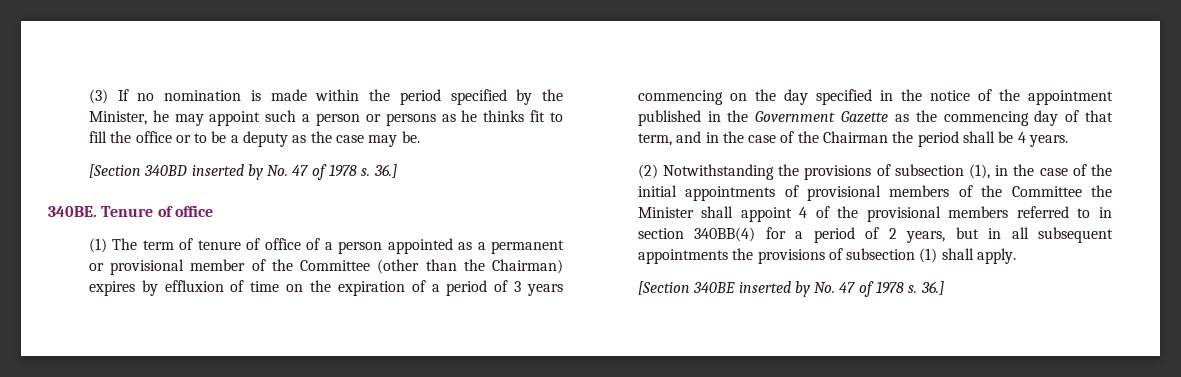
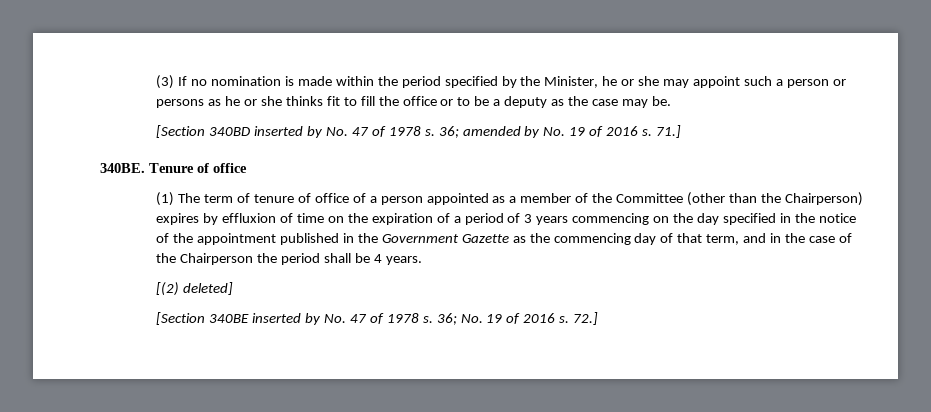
(169, 116) none -> [621,76,660,86] or she
(478, 116) none -> [244,96,283,106] or she
[373,164,397,178] 36.] -> [438,125,681,138] 36; amended by No. 19 of 2016 s. 71.]
[491,240,565,254] [88,259,185,275] permanent or provisional -> (517, 199) none
[492,259,563,274] Chairman) -> [784,192,863,206] Chairperson)
[823,131,889,143] Chairman -> [180,253,254,265] Chairperson
[637,164,1113,180] [637,185,1112,201] [637,206,1112,222] [637,227,1113,243] [637,248,1017,264] (2) Notwithstanding the provisions of subsection (1), in the case of the initial appointments of provisional members of the Committee the Minister shall appoint 4 of the provisional members referred to in section 340BB(4) for a period of 2 years, but in all subsequent appointments the provisions of subsection (1) shall apply. -> [156,282,234,296] [(2) deleted]
[920,281,944,295] 36.] -> [436,312,599,325] 36; No. 19 of 2016 s. 72.]

